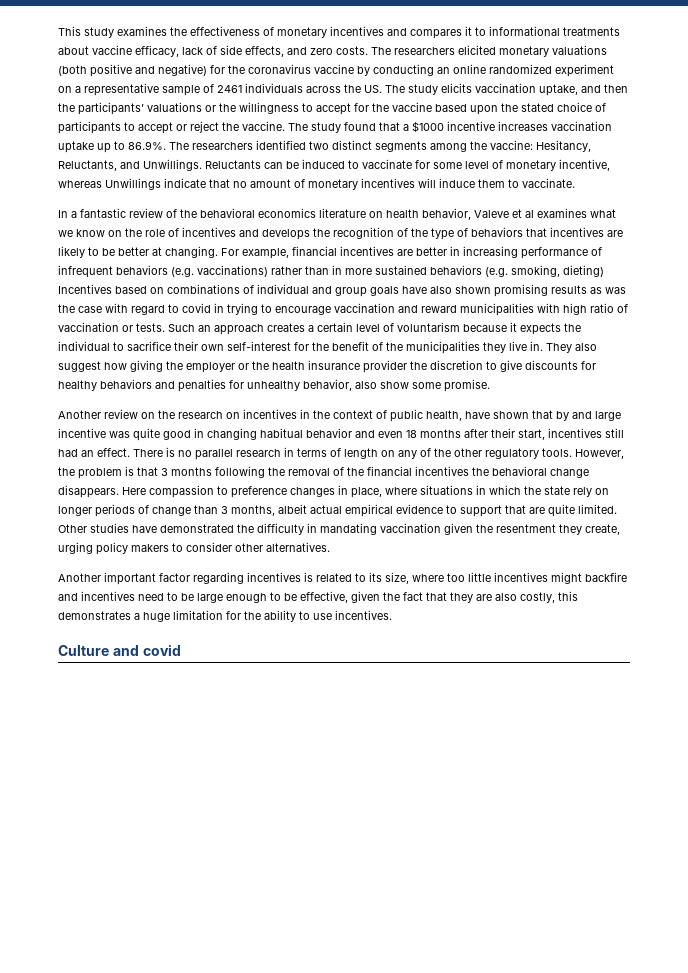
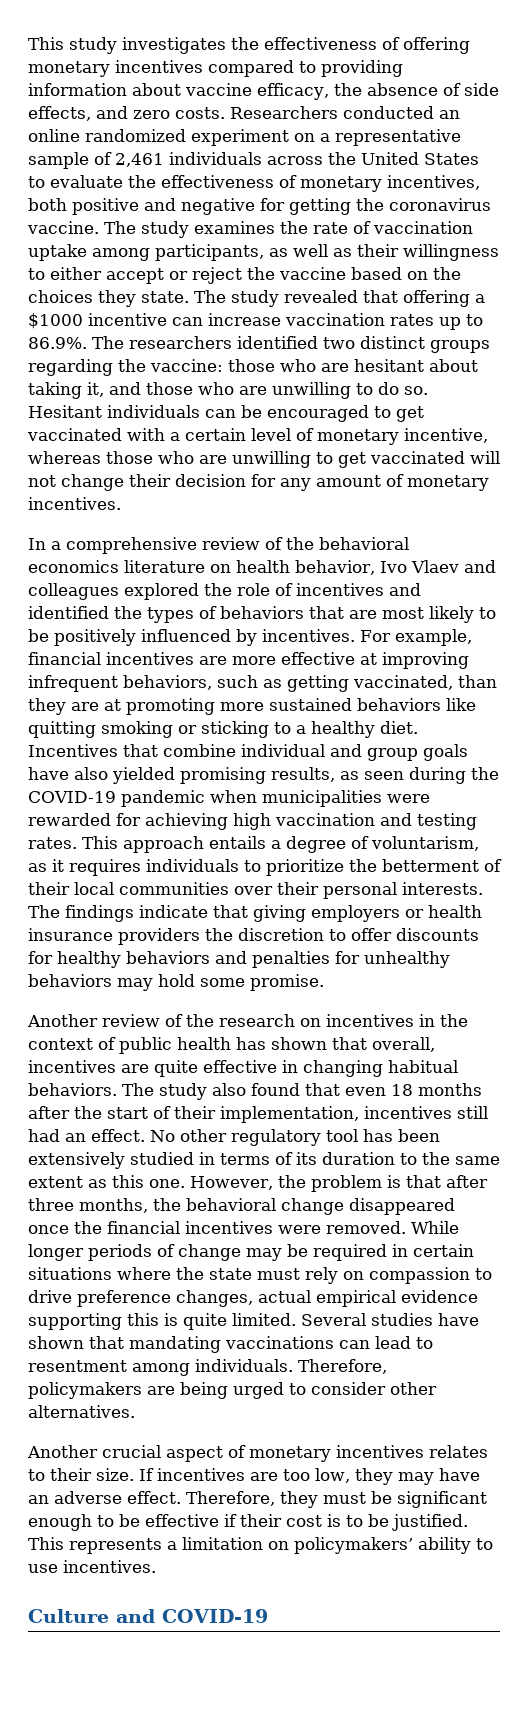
[117,26,620,39] examines the effectiveness of monetary incentives and compares it to informational treatments -> [122,37,470,54] [28,60,403,77] [28,83,127,96] investigates the effectiveness of offering monetary incentives compared to providing information
[182,47,203,55] lack -> [333,83,438,96] the absence
[371,45,607,57] [58,64,434,77] The researchers elicited monetary valuations (both positive and negative) for the coronavirus vaccine by conducting -> [230,106,434,119] Researchers conducted
[217,85,242,93] 2461 -> [115,153,164,167] 2,461
[364,83,628,96] [58,102,606,115] [58,121,612,134] [58,141,94,153] US. The study elicits vaccination uptake, and then the participants’ valuations or the willingness to accept for the vaccine based upon the stated choice of participants to accept or reject the vaccine. The study found that a $1000 incentive increases vaccination uptake -> [361,152,479,165] [28,175,480,192] [28,198,491,215] [27,221,473,238] [28,244,499,261] [28,267,461,284] [28,290,485,307] [28,313,434,329] United States to evaluate the effectiveness of monetary incentives, both positive and negative for getting the coronavirus vaccine. The study examines the rate of vaccination uptake among participants, as well as their willingness to either accept or reject the vaccine based on the choices they state. The study revealed that offering a $1000 incentive can increase vaccination rates
[375,140,591,152] [58,159,462,171] segments among the vaccine: Hesitancy, Reluctants, and Unwillings. Reluctants can be induced to vaccinate for some -> [430,340,490,353] [28,359,478,376] [28,382,428,399] [28,405,424,422] [27,428,246,441] groups regarding the vaccine: those who are hesitant about taking it, and those who are unwilling to do so. Hesitant individuals can be encouraged to get vaccinated with a certain
[105,178,575,190] Unwillings indicate that no amount of monetary incentives will induce them to vaccinate. -> [106,451,500,468] [28,474,489,491] [28,497,121,510] those who are unwilling to get vaccinated will not change their decision for any amount of monetary incentives.
[80,208,126,218] fantastic -> [66,537,197,554] comprehensive
[474,208,616,218] [58,229,122,237] Valeve et al examines what we know on -> [379,560,496,573] [28,583,199,600] Ivo Vlaev and colleagues explored
[262,227,454,240] develops the recognition of the type -> [28,606,194,623] identified the types
[550,227,623,237] incentives are -> [349,607,424,619] are most
[118,246,218,258] better at changing. -> [54,629,355,646] positively influenced by incentives.
[416,246,602,259] [58,265,604,278] [58,284,254,294] better in increasing performance of infrequent behaviors (e.g. vaccinations) rather than in more sustained behaviors (e.g. smoking, dieting) Incentives based on combinations of -> [232,652,469,669] [28,675,497,692] [28,698,476,715] [28,721,418,738] [28,744,236,757] more effective at improving infrequent behaviors, such as getting vaccinated, than they are at promoting more sustained behaviors like quitting smoking or sticking to a healthy diet. Incentives that combine
[455,284,626,297] [58,303,628,316] [58,322,581,335] [58,341,597,354] [58,360,269,373] shown promising results as was the case with regard to covid in trying to encourage vaccination and reward municipalities with high ratio of vaccination or tests. Such an approach creates a certain level of voluntarism because it expects the individual to sacrifice their own self-interest for the benefit of the municipalities they live in. They also suggest how giving the employer or the -> [112,767,499,784] [28,790,430,807] [28,813,477,830] [28,836,479,853] [28,859,502,876] [28,882,483,899] [28,905,424,922] yielded promising results, as seen during the COVID-19 pandemic when municipalities were rewarded for achieving high vaccination and testing rates. This approach entails a degree of voluntarism, as it requires individuals to prioritize the betterment of their local communities over their personal interests. The findings indicate that giving employers or
[363,360,407,373] provider -> [118,928,200,945] providers
[500,360,522,372] give -> [351,928,392,941] offer
[303,379,409,391] behavior, also show -> [28,974,195,991] behaviors may hold
[141,412,155,419] on -> [165,1014,183,1027] of
[426,410,621,421] [58,428,545,441] health, have shown that by and large incentive was quite good in changing habitual behavior and even 18 months after their start, -> [177,1037,435,1052] [28,1060,458,1077] [28,1083,482,1100] [28,1106,359,1123] health has shown that overall, incentives are quite effective in changing habitual behaviors. The study also found that even 18 months after the start of their implementation,
[133,447,572,460] There is no parallel research in terms of length on any of the other regulatory tools. -> [150,1129,440,1146] [28,1152,500,1169] [28,1175,185,1188] No other regulatory tool has been extensively studied in terms of its duration to the same extent as this one.
[161,466,589,478] [58,485,609,498] [58,504,545,517] 3 months following the removal of the financial incentives the behavioral change disappears. Here compassion to preference changes in place, where situations in which the state rely on longer periods of change than 3 months, albeit actual empirical evidence to support that are -> [445,1175,488,1188] [28,1198,455,1215] [28,1221,459,1234] [28,1244,474,1261] [28,1267,492,1284] [28,1290,478,1307] [28,1313,178,1330] after three months, the behavioral change disappeared once the financial incentives were removed. While longer periods of change may be required in certain situations where the state must rely on compassion to drive preference changes, actual empirical evidence supporting this is
[58,524,87,533] Other -> [301,1313,366,1326] Several
[160,523,620,535] [58,542,169,555] demonstrated the difficulty in mandating vaccination given the resentment they create, urging policy makers -> [28,1336,433,1353] [28,1359,387,1376] [28,1382,284,1399] shown that mandating vaccinations can lead to resentment among individuals. Therefore, policymakers are being urged
[104,572,627,585] [58,591,578,603] [58,610,261,622] important factor regarding incentives is related to its size, where too little incentives might backfire and incentives need to be large enough to be effective, given the fact that they are also costly, this demonstrates a huge limitation for the -> [102,1445,488,1462] [28,1468,480,1485] [28,1491,487,1508] [28,1514,468,1531] [28,1537,413,1554] crucial aspect of monetary incentives relates to their size. If incentives are too low, they may have an adverse effect. Therefore, they must be significant enough to be effective if their cost is to be justified. This represents a limitation on policymakers’
[142,644,181,656] covid -> [162,1609,268,1623] COVID-19

